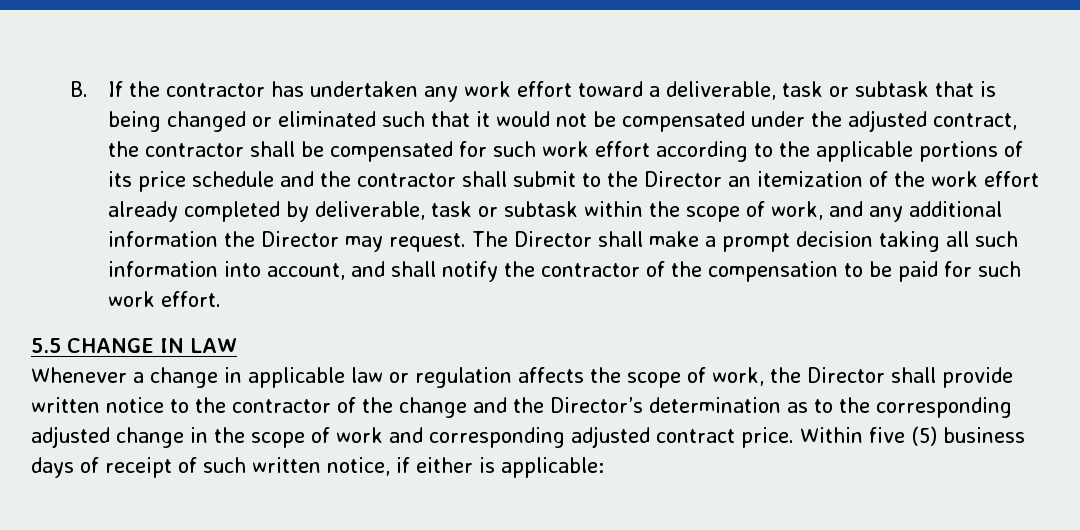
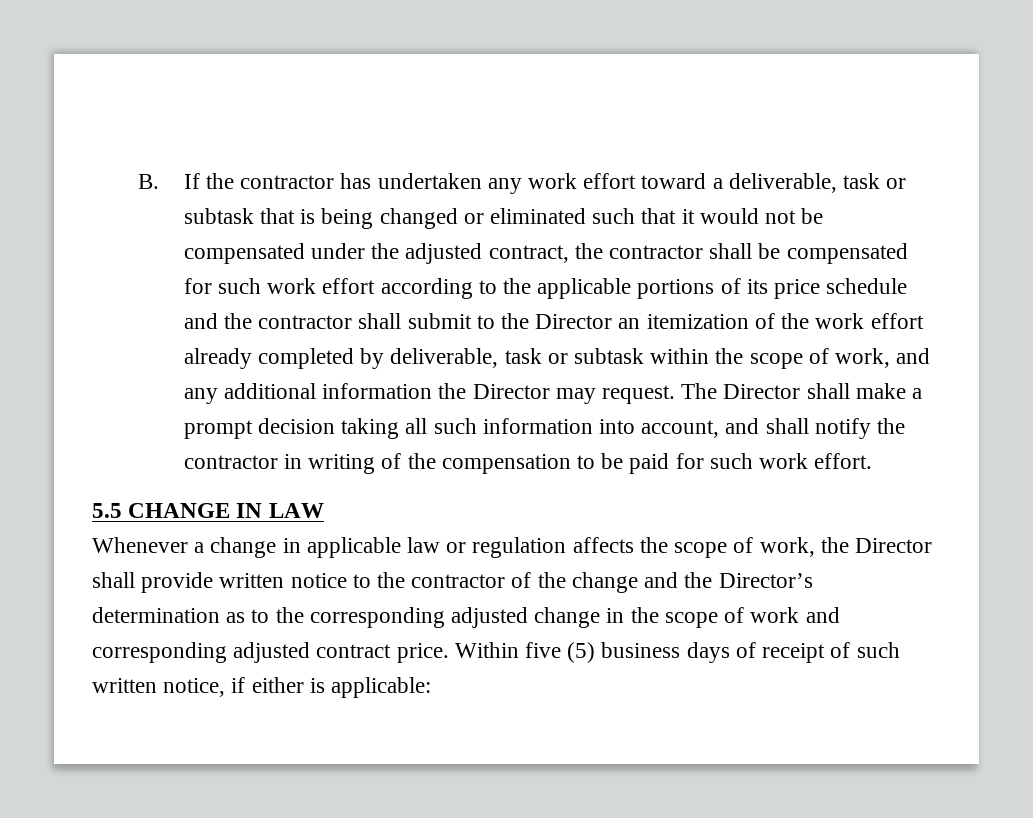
(641, 270) none -> [284,454,376,474] in writing

